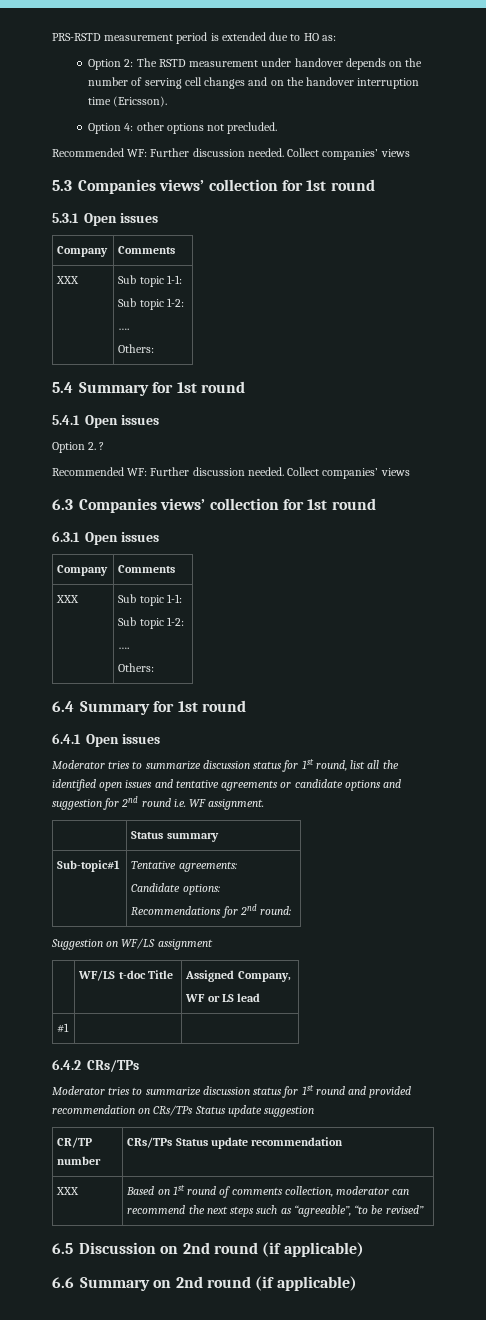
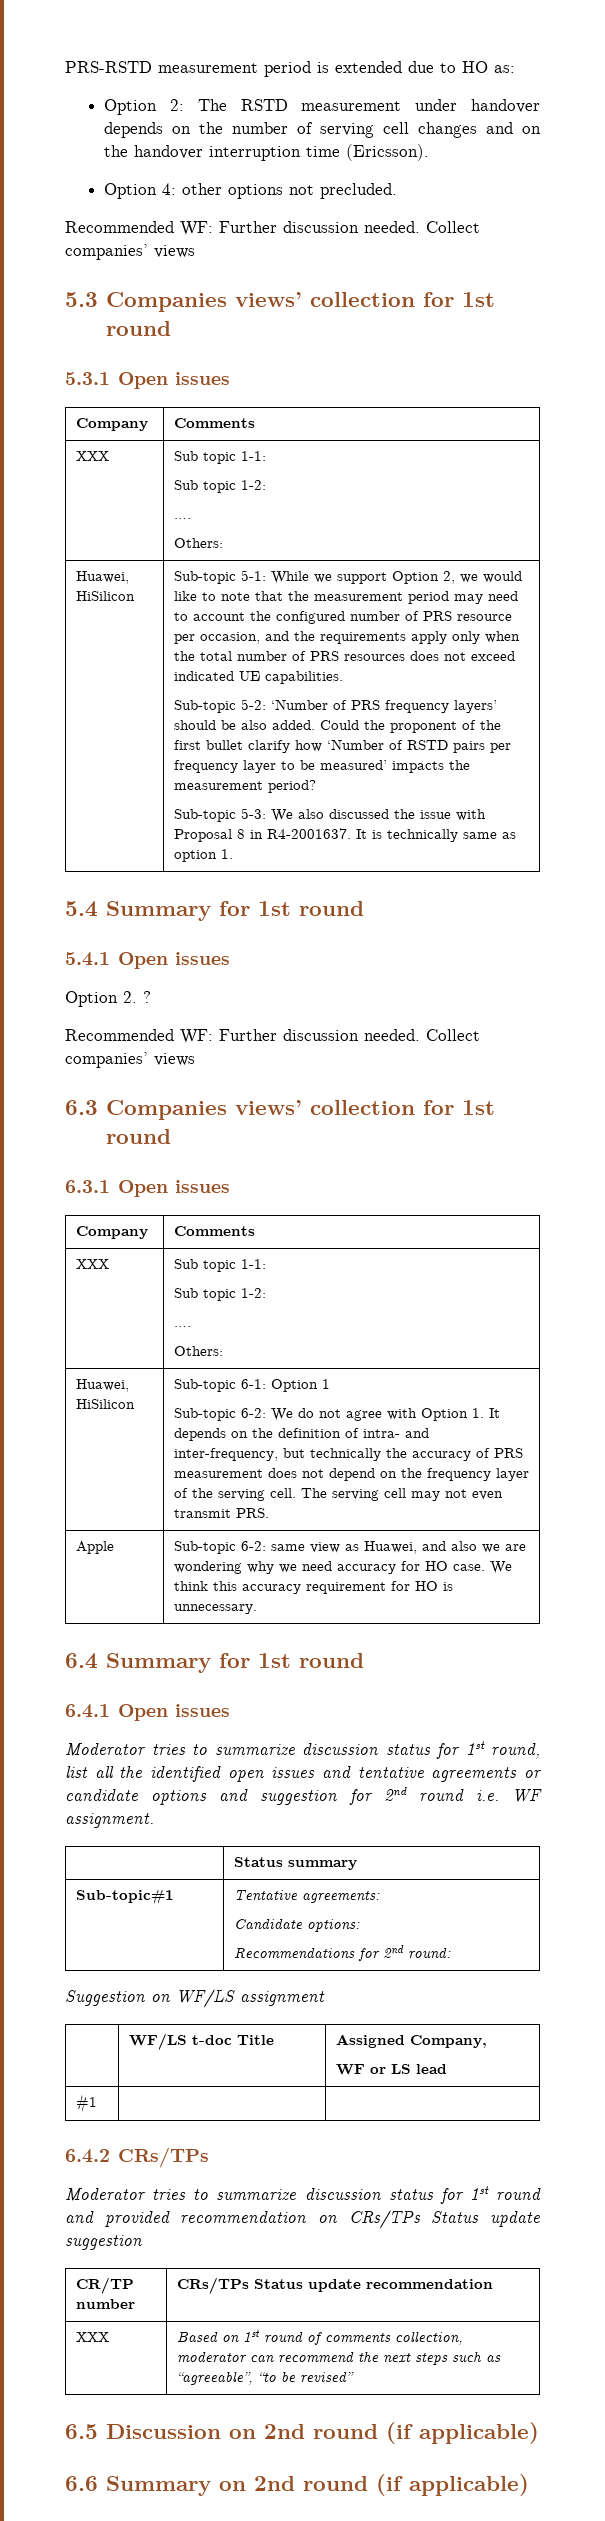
(155, 348) none -> [75,571,129,584] [75,591,135,601] [173,570,522,584] [173,591,518,604] [173,611,512,624] [173,631,520,644] [173,651,515,661] [173,671,343,684] [173,699,497,713] [173,720,501,733] [173,739,511,753] [173,760,470,773] [173,780,316,793] [173,808,486,822] [173,828,516,842] [173,849,233,862] // Huawei, HiSilicon | Sub-topic 5-1: While we support Option 2, we would like to note that the measurement period may need to account the configured number of PRS resource per occasion, and the requirements apply only when the total number of PRS resources does not exceed indicated UE capabilities. // Sub-topic 5-2: ‘Number of PRS frequency layers’ should be also added. Could the proponent of the first bullet clarify how ‘Number of RSTD pairs per frequency layer to be measured’ impacts the measurement period? // Sub-topic 5-3: We also discussed the issue with Proposal 8 in R4-2001637. It is technically same as option 1.
(155, 667) none -> [75,1379,129,1392] [75,1399,135,1409] [173,1379,330,1392] [173,1408,500,1421] [173,1428,429,1441] [173,1448,523,1461] [173,1468,529,1481] [173,1488,503,1501] [173,1508,269,1518] [75,1541,114,1554] [173,1541,526,1554] [173,1561,512,1574] [173,1581,453,1594] [173,1604,257,1614] // Huawei, HiSilicon | Sub-topic 6-1: Option 1 // Sub-topic 6-2: We do not agree with Option 1. It depends on the definition of intra- and inter-frequency, but technically the accuracy of PRS measurement does not depend on the frequency layer of the serving cell. The serving cell may not even transmit PRS. // Apple | Sub-topic 6-2: same view as Huawei, and also we are wondering why we need accuracy for HO case. We think this accuracy requirement for HO is unnecessary.

